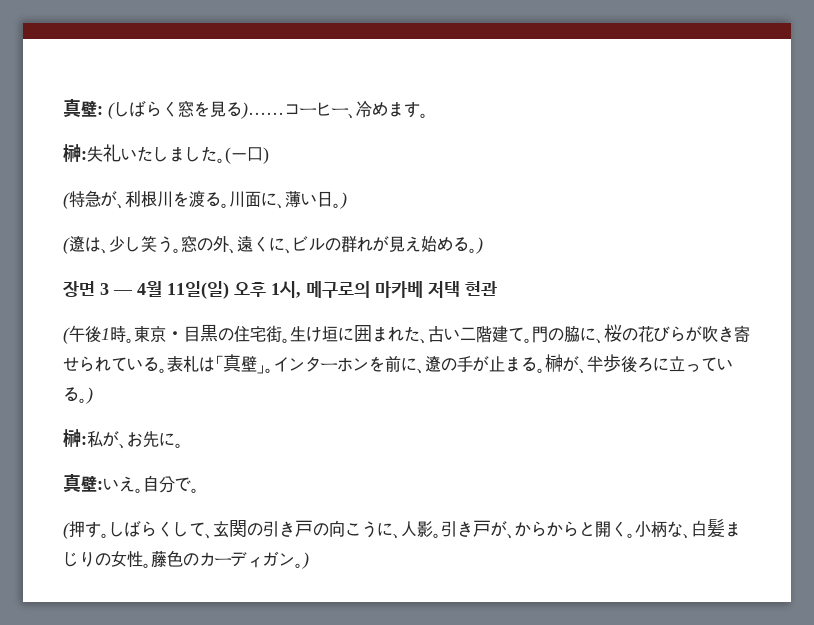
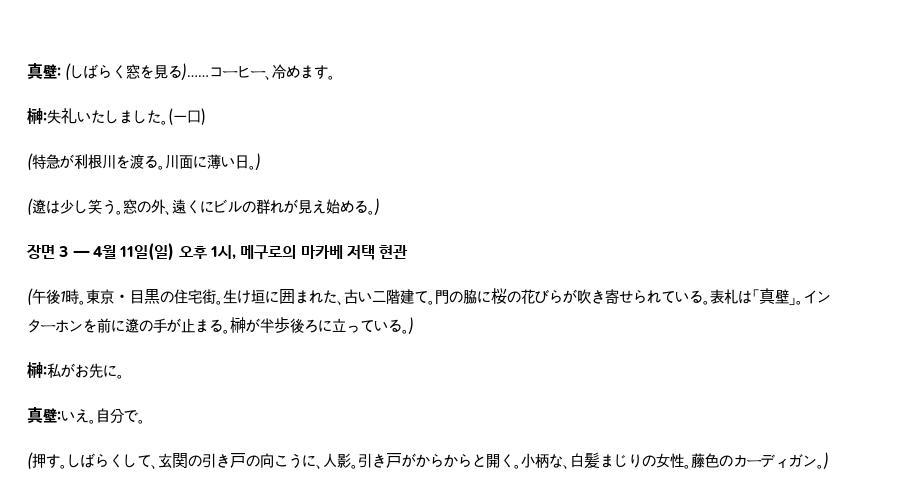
[117,203,125,209] 、 -> (74, 161) none
[277,203,285,209] 、 -> (207, 162) none
[101,248,109,254] 、 -> (60, 207) none
[285,248,293,254] 、 -> (214, 207) none
[596,338,604,344] 、 -> (491, 297) none
[417,368,425,374] 、 -> (125, 326) none
[579,368,587,374] 、 -> (260, 325) none
[119,443,127,449] 、 -> (75, 370) none
[507,533,515,539] 、 -> (416, 460) none

